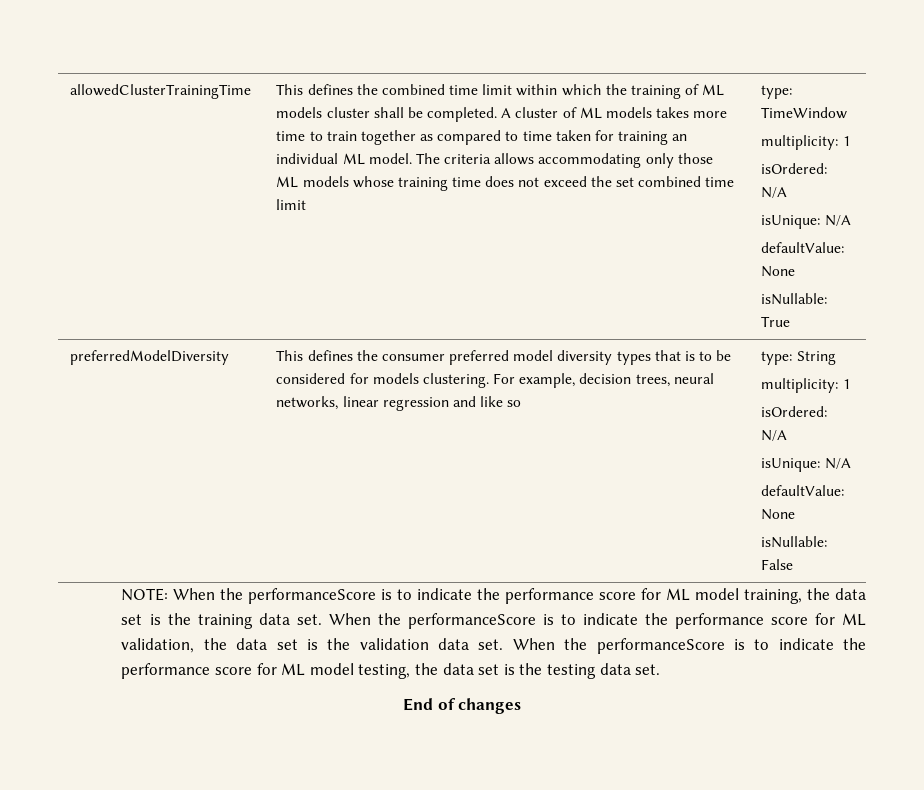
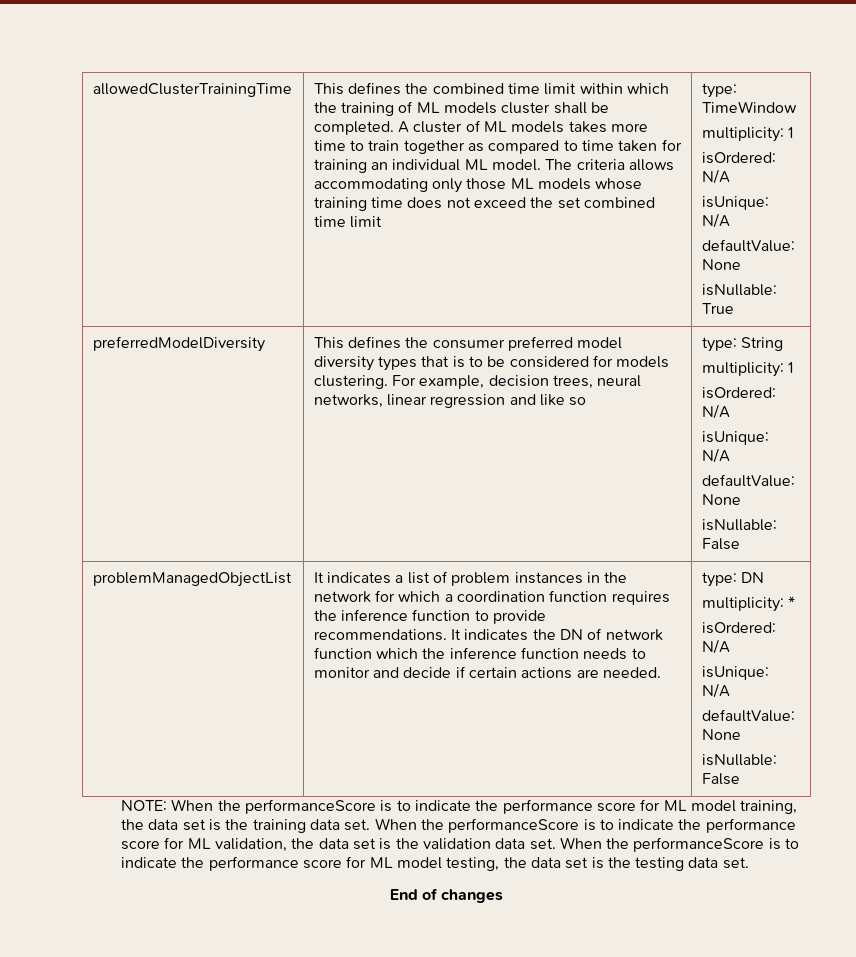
(794, 564) none -> [92,572,292,587] [313,571,628,586] [313,590,670,605] [313,609,547,624] [313,628,663,641] [313,647,646,660] [313,666,661,679] [701,572,765,587] [701,596,796,612] [701,622,776,634] [701,639,730,654] [701,666,769,680] [701,683,730,698] [701,709,795,722] [701,729,741,740] [701,754,777,766] [701,773,740,785] // problemManagedObjectList | It indicates a list of problem instances in the network for which a coordination function requires the inference function to provide recommendations. It indicates the DN of network function which the inference function needs to monitor and decide if certain actions are needed. | type: DN // multiplicity: * // isOrdered: N/A // isUnique: N/A // defaultValue: None // isNullable: False

